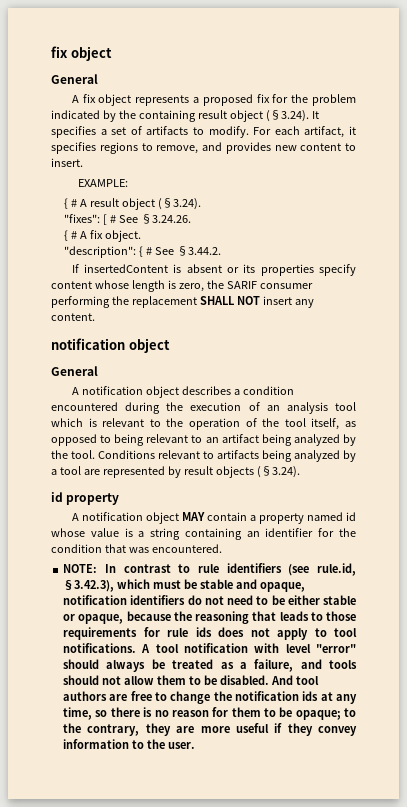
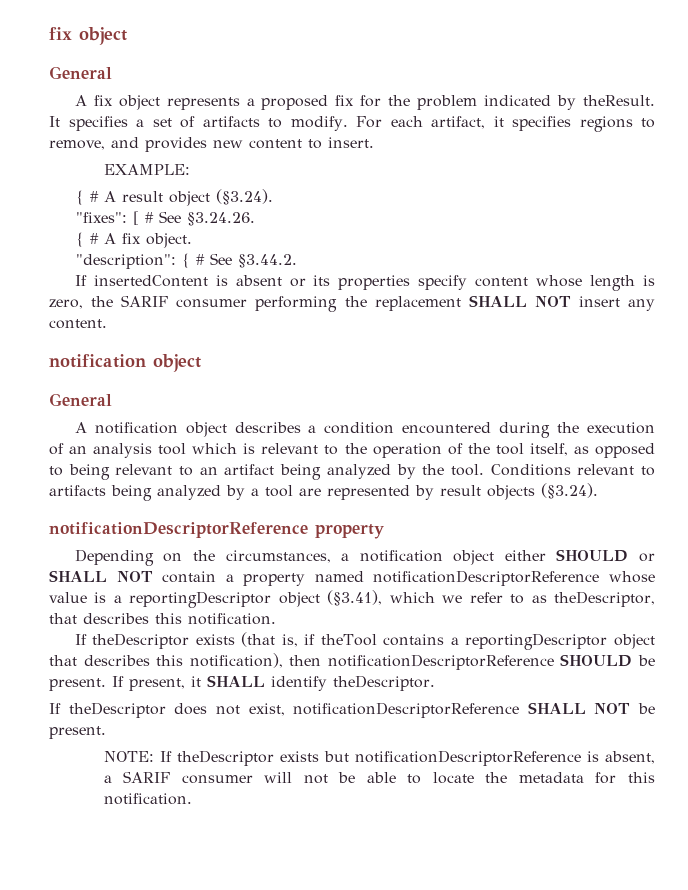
[118,110,309,122] the containing result object (§3.24). -> [583,95,655,106] theResult.
[51,492,63,502] id -> [49,522,308,538] notificationDescriptorReference
[71,512,205,524] A notification object MAY -> [74,549,655,566] [49,570,153,582] Depending on the circumstances, a notification object either SHOULD or SHALL NOT
[346,512,356,521] id -> [373,570,600,586] notificationDescriptorReference
[150,528,356,540] [51,544,222,553] [63,563,356,576] [63,579,305,592] [63,595,357,605] [63,611,357,624] [63,627,358,640] [63,643,356,653] [63,659,358,672] [63,675,319,685] [63,691,357,704] [63,707,356,720] [63,723,358,736] [63,739,196,749] string containing an identifier for the condition that was encountered. // NOTE: In contrast to rule identifiers (see rule.id, §3.42.3), which must be stable and opaque, notification identifiers do not need to be either stable or opaque, because the reasoning that leads to those requirements for rule ids does not apply to tool notifications. A tool notification with level "error" should always be treated as a failure, and tools should not allow them to be disabled. And tool authors are free to change the notification ids at any time, so there is no reason for them to be opaque; to the contrary, they are more useful if they convey information to the user. -> [129,590,655,608] [49,613,276,625] [74,632,655,650] [49,653,655,670] [49,675,435,691] [49,702,655,718] [49,726,106,739] [103,750,655,766] [103,771,655,784] [103,793,192,805] reportingDescriptor object (§3.41), which we refer to as theDescriptor, that describes this notification. // If theDescriptor exists (that is, if theTool contains a reportingDescriptor object that describes this notification), then notificationDescriptorReference SHOULD be present. If present, it SHALL identify theDescriptor. // If theDescriptor does not exist, notificationDescriptorReference SHALL NOT be present. // NOTE: If theDescriptor exists but notificationDescriptorReference is absent, a SARIF consumer will not be able to locate the metadata for this notification.

